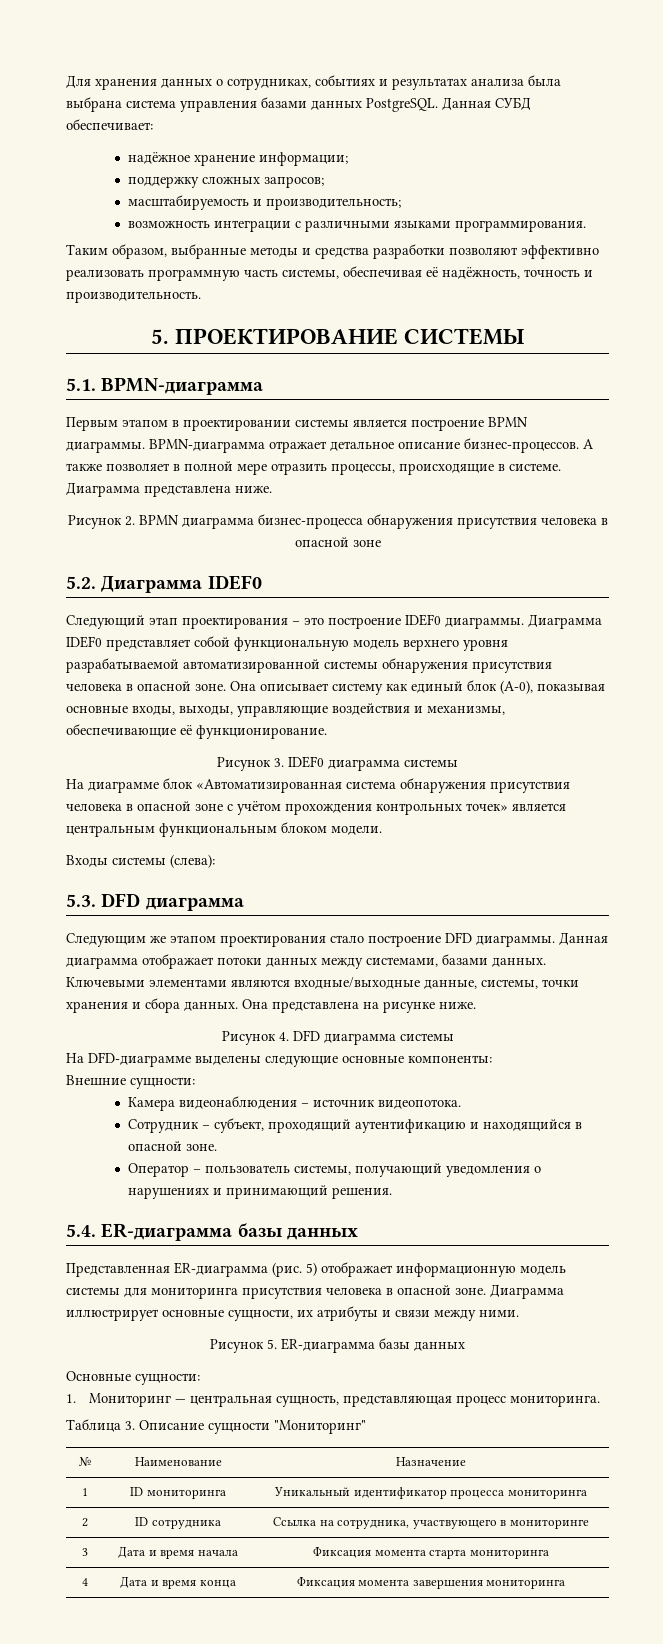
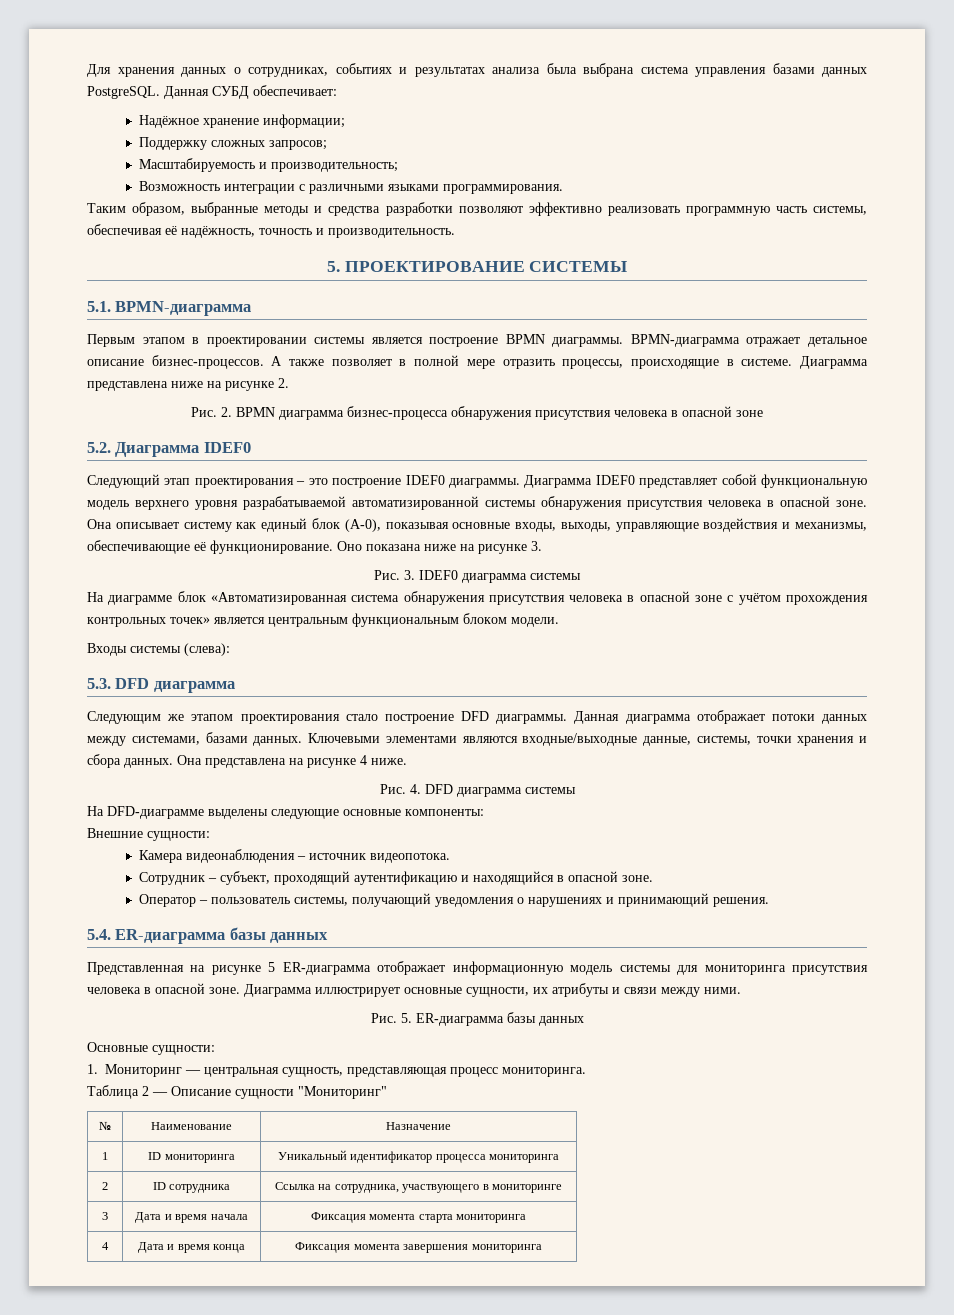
[127,152,190,164] надёжное -> [138,115,199,128] Надёжное
[127,176,199,188] поддержку -> [138,137,207,150] Поддержку
[127,195,249,210] масштабируемость -> [138,158,255,172] Масштабируемость
[127,220,210,228] возможность -> [138,181,220,191] Возможность
[235,486,272,493] [67,515,122,529] ниже. // Рисунок -> [171,378,289,391] [191,407,217,417] ниже на рисунке 2. // Рис.
[217,757,271,771] // Рисунок -> [337,541,542,554] [374,570,400,580] Оно показана ниже на рисунке 3. // Рис.
[439,1002,476,1009] [221,1031,276,1045] ниже. // Рисунок -> [360,755,407,765] [379,784,406,794] 4 ниже. // Рис.
[174,1262,317,1277] ER-диаграмма (рис. 5) -> [190,962,371,975] на рисунке 5 ER-диаграмма
[210,1339,264,1353] Рисунок -> [370,1013,397,1023] Рис.
[125,1421,135,1430] 3. -> [142,1086,168,1096] 2 —

